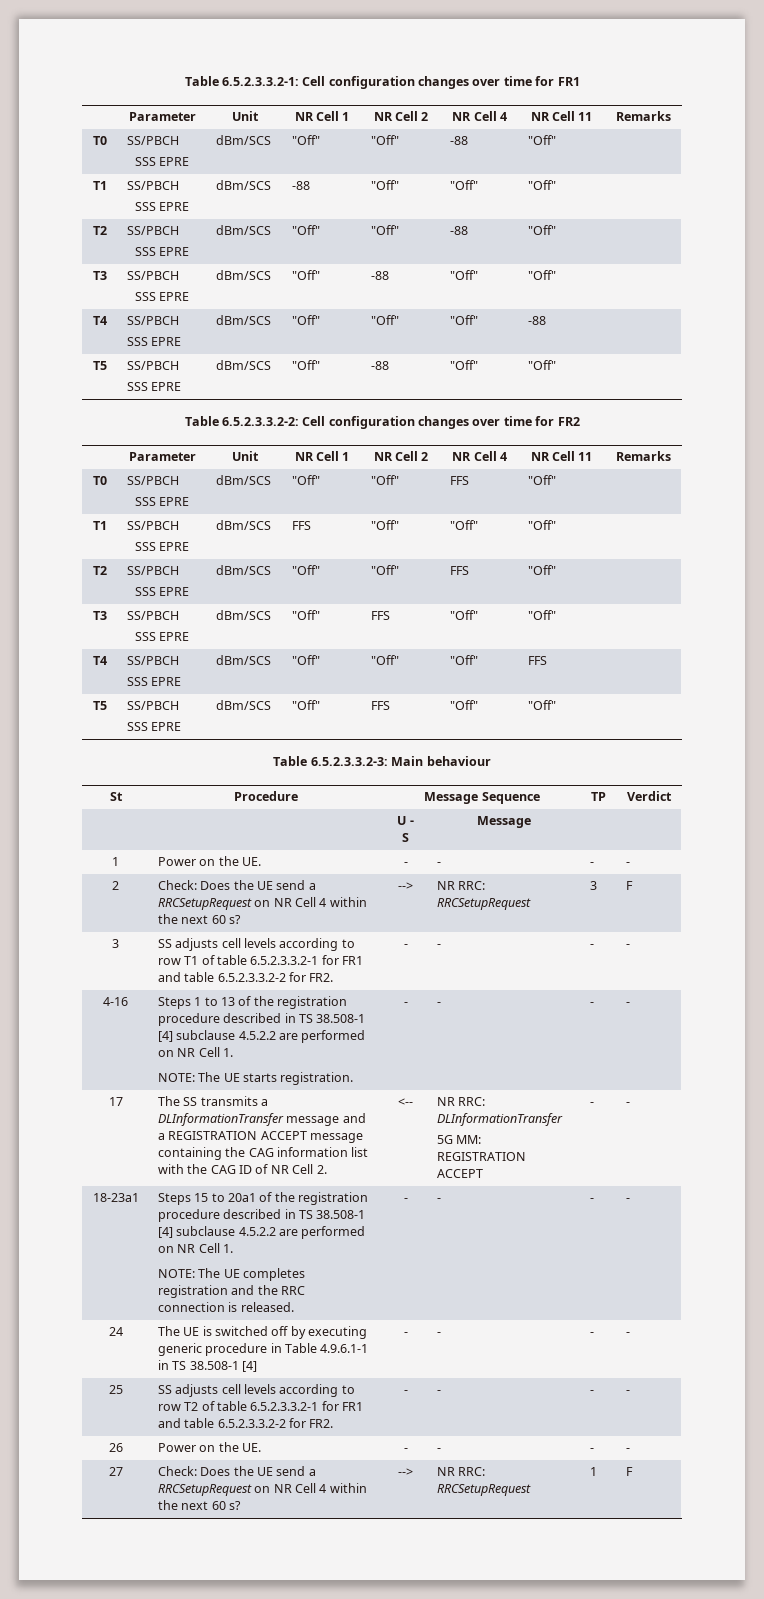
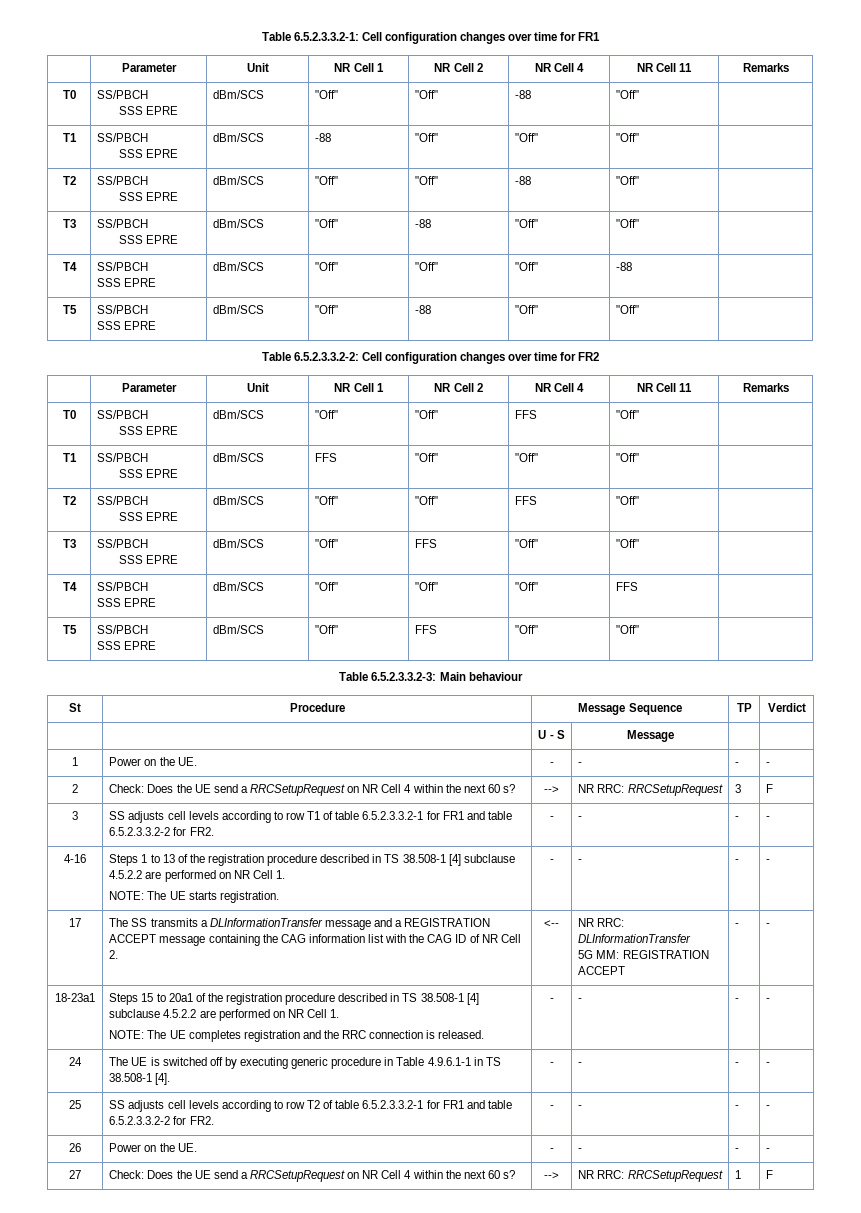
[242,1361,258,1372] [4] -> [155,1073,171,1085] [4].

